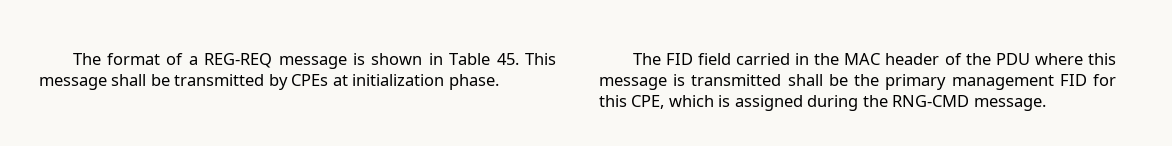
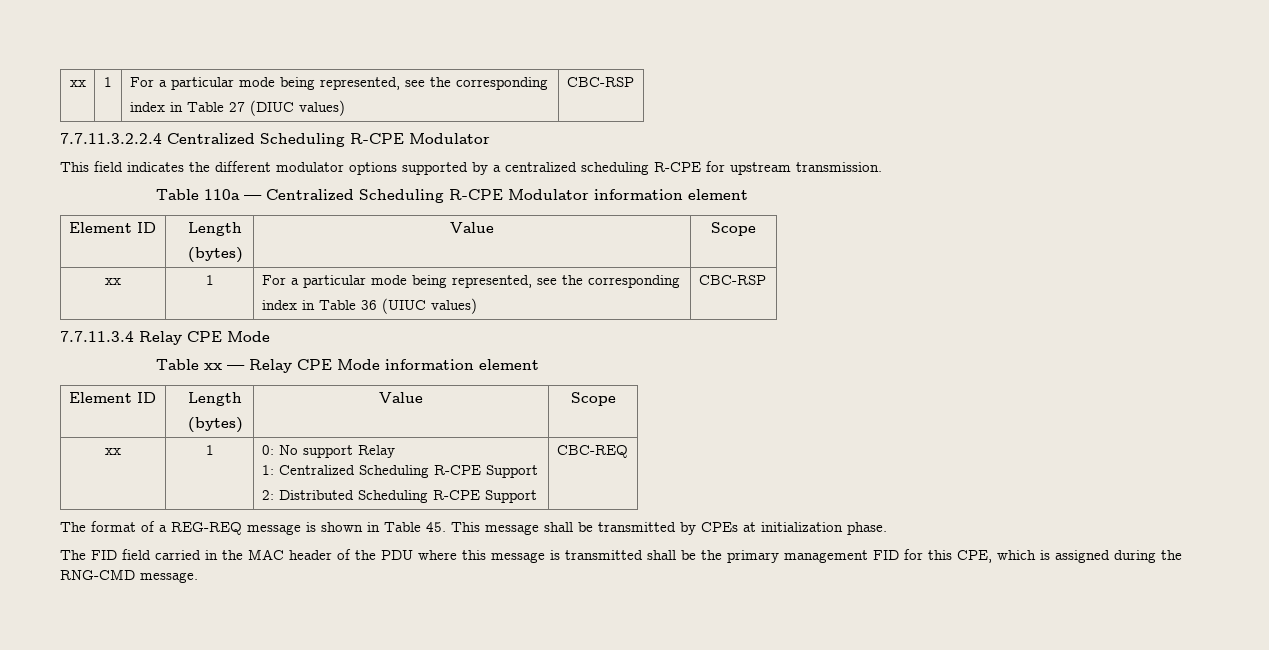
(72, 59) none -> [69,80,86,87] [104,77,112,87] [129,77,548,90] [129,100,345,116] [566,77,634,87] [60,133,490,147] [60,161,882,175] [155,189,748,203] [68,222,156,233] [188,222,243,236] [188,247,244,263] [450,222,494,233] [711,222,756,236] [105,278,121,285] [205,275,214,285] [261,275,680,288] [261,298,477,314] [698,275,766,285] [60,331,270,345] [155,359,539,373] [68,392,156,403] [188,392,243,406] [188,417,244,433] [379,392,423,403] [570,392,616,406] [105,448,121,455] [205,445,214,455] [261,445,395,458] [261,465,538,478] [261,490,537,503] [556,445,628,458] xx | 1 | For a particular mode being represented, see the corresponding // index in Table 27 (DIUC values) | CBC-RSP // 7.7.11.3.2.2.4 Centralized Scheduling R-CPE Modulator // This field indicates the different modulator options supported by a centralized scheduling R-CPE for upstream transmission. // Table 110a — Centralized Scheduling R-CPE Modulator information element // Element ID | Length // (bytes) | Value | Scope // xx | 1 | For a particular mode being represented, see the corresponding // index in Table 36 (UIUC values) | CBC-RSP // 7.7.11.3.4 Relay CPE Mode // Table xx — Relay CPE Mode information element // Element ID | Length // (bytes) | Value | Scope // xx | 1 | 0: No support Relay // 1: Centralized Scheduling R-CPE Support // 2: Distributed Scheduling R-CPE Support | CBC-REQ //

